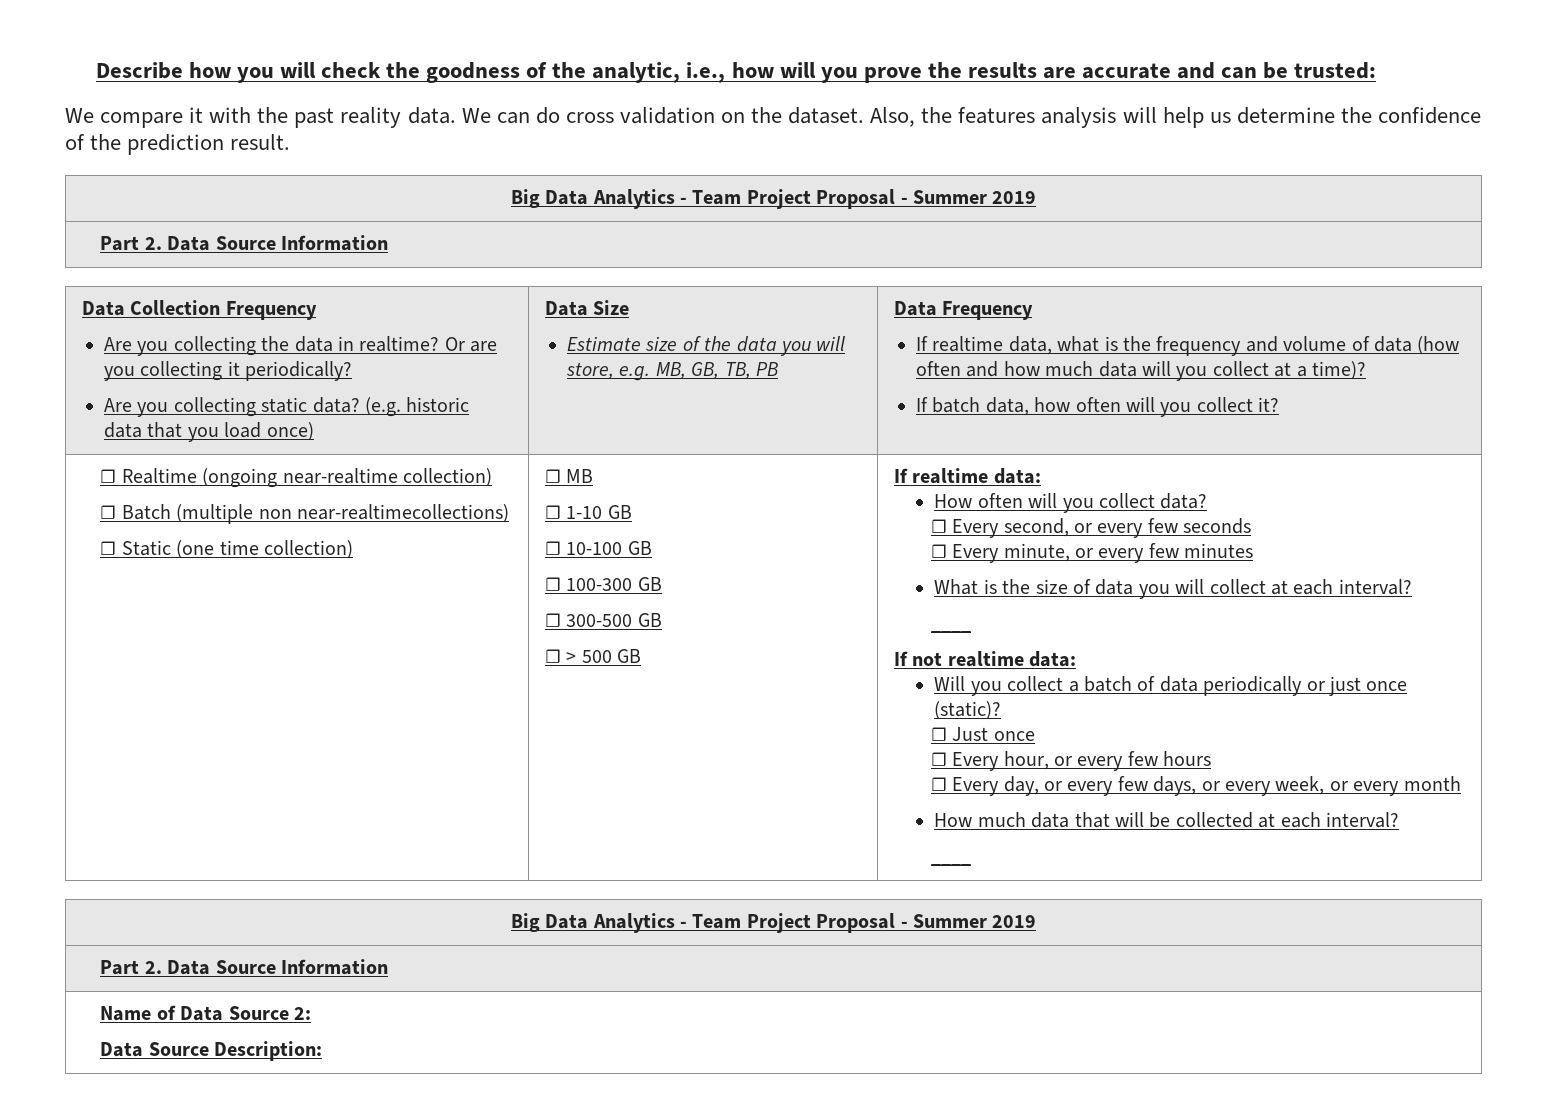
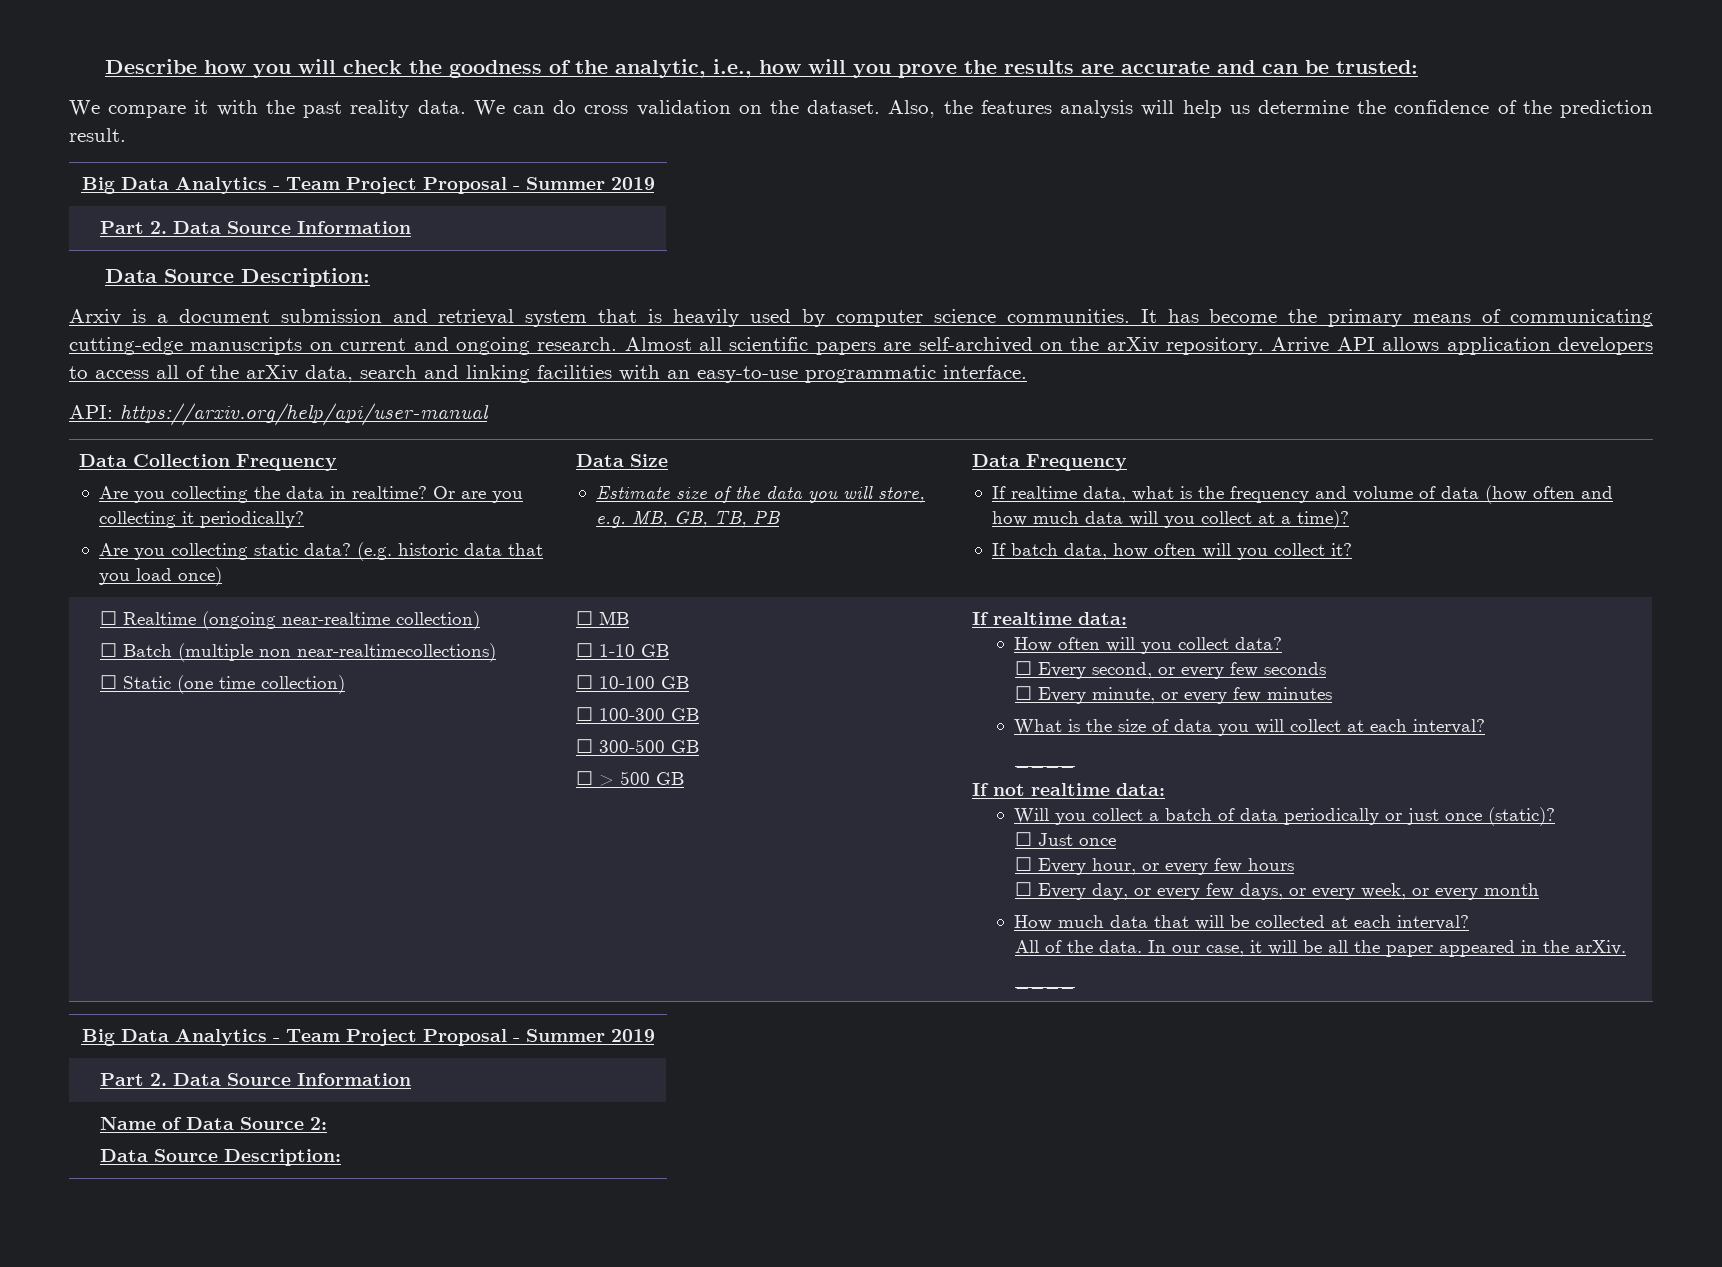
(389, 243) none -> [105,268,371,287] [69,309,1653,327] [69,337,1653,355] [69,365,1027,383] [69,403,489,426] // Data Source Description: // Arxiv is a document submission and retrieval system that is heavily used by computer science communities. It has become the primary means of communicating cutting-edge manuscripts on current and ongoing research. Almost all scientific papers are self-archived on the arXiv repository. Arrive API allows application developers to access all of the arXiv data, search and linking facilities with an easy-to-use programmatic interface. // API: https://arxiv.org/help/api/user-manual
(1400, 820) none -> [1015,940,1627,957] // All of the data. In our case, it will be all the paper appeared in the arXiv.

